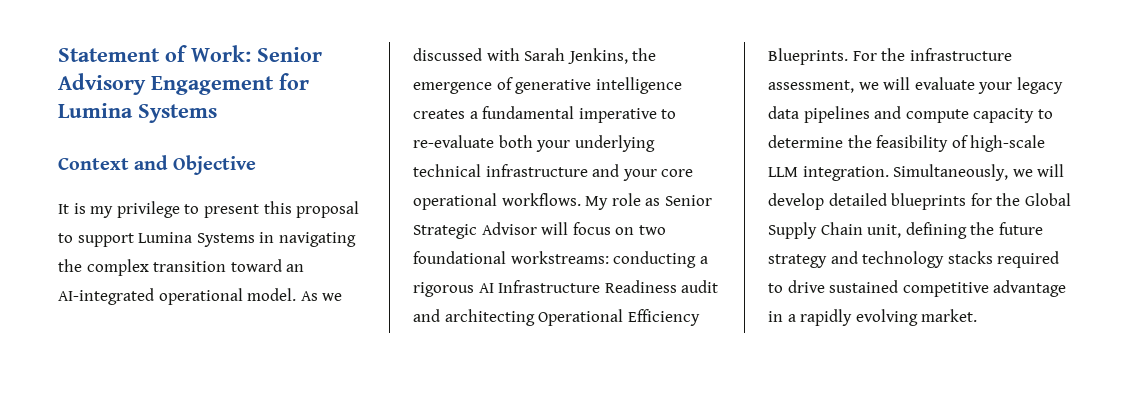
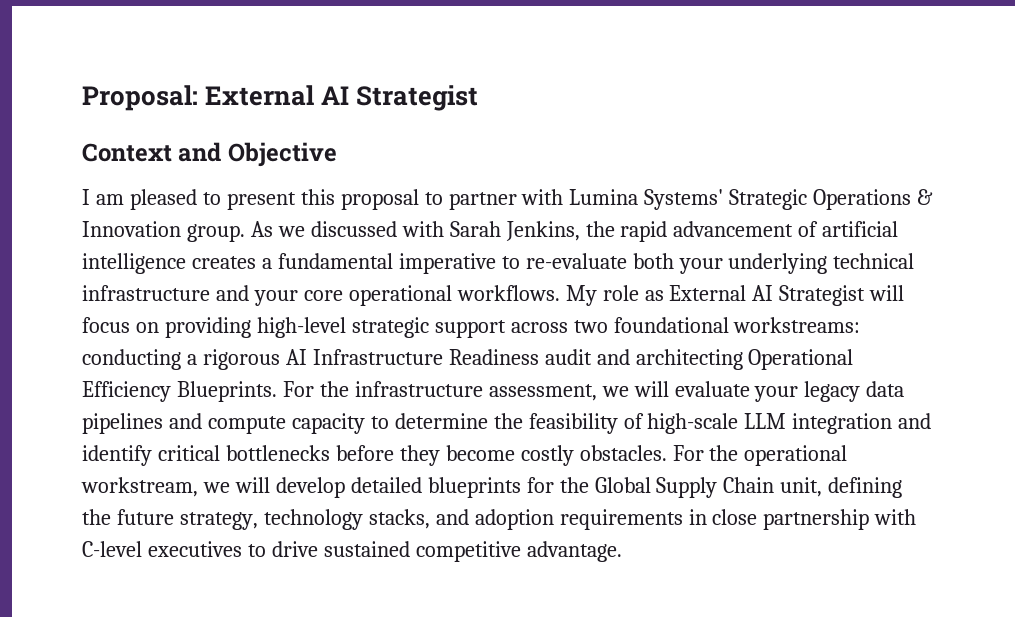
[58,45,322,62] [58,73,309,95] [58,103,217,123] Statement of Work: Senior Advisory Engagement for Lumina Systems -> [82,85,479,111] Proposal: External AI Strategist
[58,201,180,218] It is my privilege -> [82,189,197,210] I am pleased
[77,232,356,247] [58,259,305,276] [58,288,297,305] support Lumina Systems in navigating the complex transition toward an AI-integrated operational model. -> [448,189,934,210] [82,221,245,242] partner with Lumina Systems' Strategic Operations & Innovation group.
[413,77,592,94] emergence of generative -> [620,221,899,242] rapid advancement of artificial
[664,195,712,206] [413,222,635,239] Senior Strategic Advisor will focus on -> [669,285,905,306] [82,317,568,338] External AI Strategist will focus on providing high-level strategic support across
[802,164,1009,181] integration. Simultaneously, -> [792,413,932,434] [82,445,848,466] [81,477,198,497] integration and identify critical bottlenecks before they become costly obstacles. For the operational workstream,
[768,251,1060,268] [768,280,1067,297] [768,309,978,326] strategy and technology stacks required to drive sustained competitive advantage in a rapidly evolving market. -> [179,509,917,530] [82,541,622,562] strategy, technology stacks, and adoption requirements in close partnership with C-level executives to drive sustained competitive advantage.

